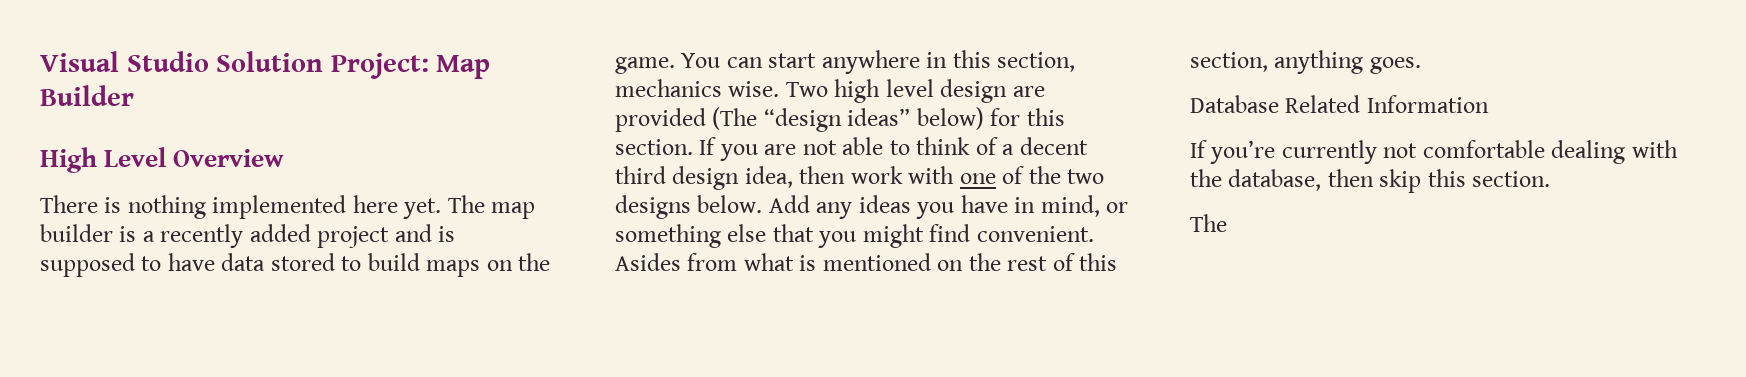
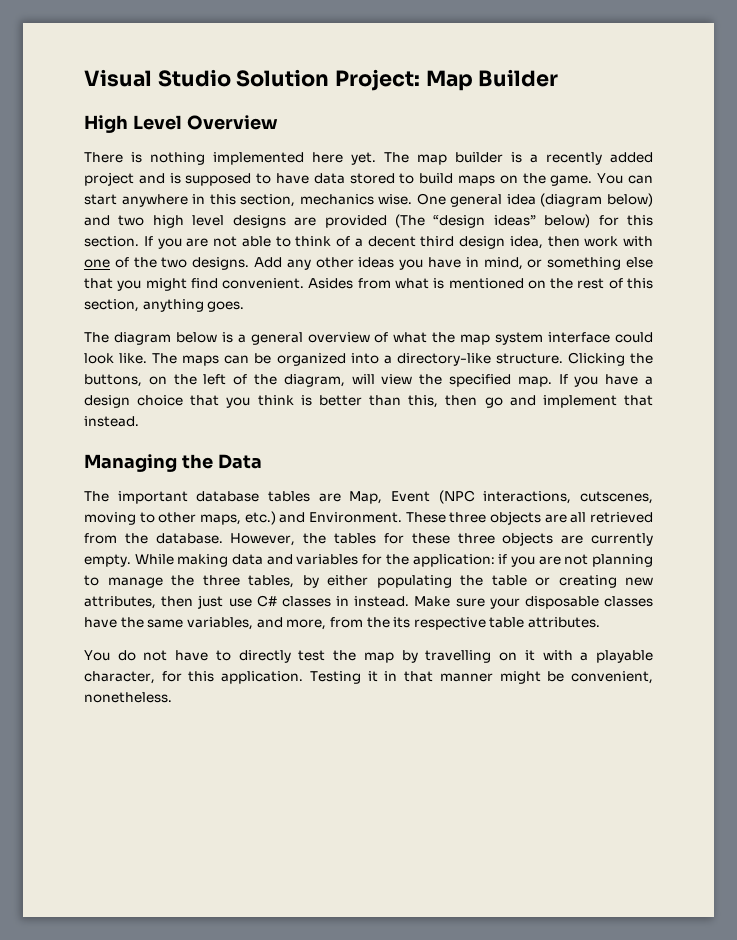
[785,82,828,97] Two -> [416,193,653,207] [84,215,145,226] One general idea (diagram below) and two
[940,79,1008,103] design -> [232,215,286,228] designs
[615,195,763,219] designs below. -> [192,257,250,270] designs.
(853, 210) none -> [315,257,354,268] other
[1190,95,1489,113] [1190,140,1678,164] [1190,169,1551,193] [1190,214,1227,232] Database Related Information // If you’re currently not comfortable dealing with the database, then skip this section. // The -> [84,332,653,345] [84,352,653,366] [84,374,653,387] [84,395,653,408] [84,416,139,427] [84,454,262,472] [84,490,654,504] [84,511,654,525] [84,532,653,546] [84,554,653,567] [84,575,653,588] [84,595,654,609] [84,617,601,630] [84,650,654,663] [84,671,654,684] [84,692,172,703] The diagram below is a general overview of what the map system interface could look like. The maps can be organized into a directory-like structure. Clicking the buttons, on the left of the diagram, will view the specified map. If you have a design choice that you think is better than this, then go and implement that instead. // Managing the Data // The important database tables are Map, Event (NPC interactions, cutscenes, moving to other maps, etc.) and Environment. These three objects are all retrieved from the database. However, the tables for these three objects are currently empty. While making data and variables for the application: if you are not planning to manage the three tables, by either populating the table or creating new attributes, then just use C# classes in instead. Make sure your disposable classes have the same variables, and more, from the its respective table attributes. // You do not have to directly test the map by travelling on it with a playable character, for this application. Testing it in that manner might be convenient, nonetheless.

